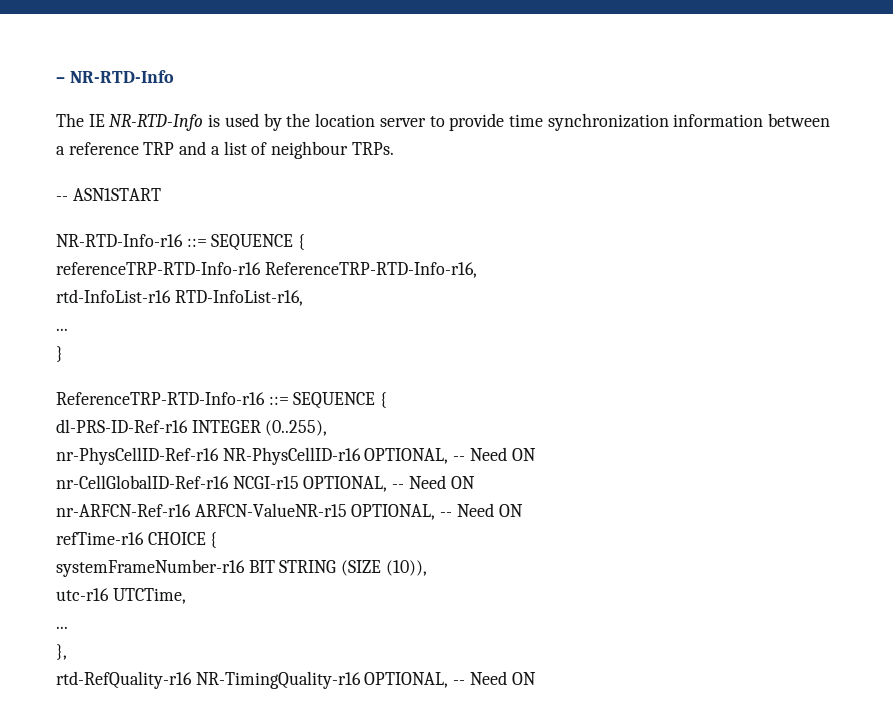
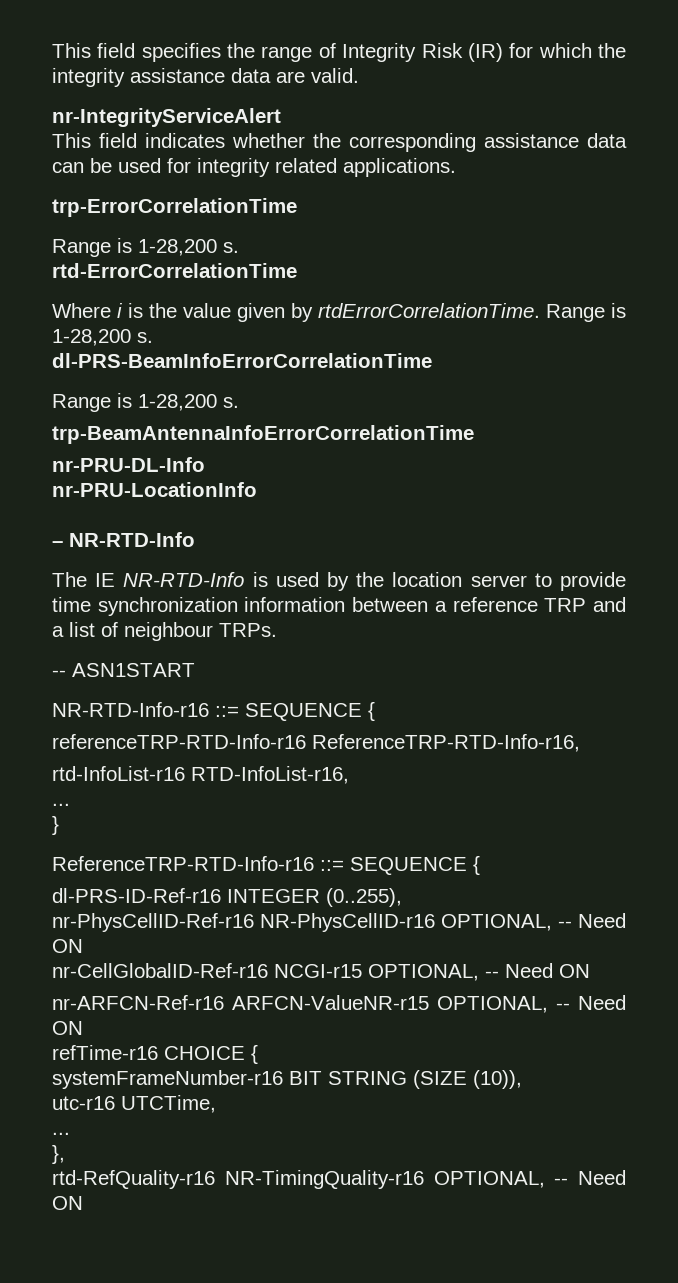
(56, 80) none -> [52,43,627,62] [52,68,359,87] [52,108,281,127] [52,133,627,152] [52,158,456,177] [52,198,297,217] [52,238,239,257] [52,263,297,278] [52,303,626,322] [52,329,153,346] [52,353,432,368] [52,393,239,412] [52,425,474,444] [52,457,205,472] [52,482,257,497] This field specifies the range of Integrity Risk (IR) for which the integrity assistance data are valid. // nr-IntegrityServiceAlert // This field indicates whether the corresponding assistance data can be used for integrity related applications. // trp-ErrorCorrelationTime // Range is 1-28,200 s. // rtd-ErrorCorrelationTime // Where i is the value given by rtdErrorCorrelationTime. Range is 1-28,200 s. // dl-PRS-BeamInfoErrorCorrelationTime // Range is 1-28,200 s. // trp-BeamAntennaInfoErrorCorrelationTime // nr-PRU-DL-Info // nr-PRU-LocationInfo //

